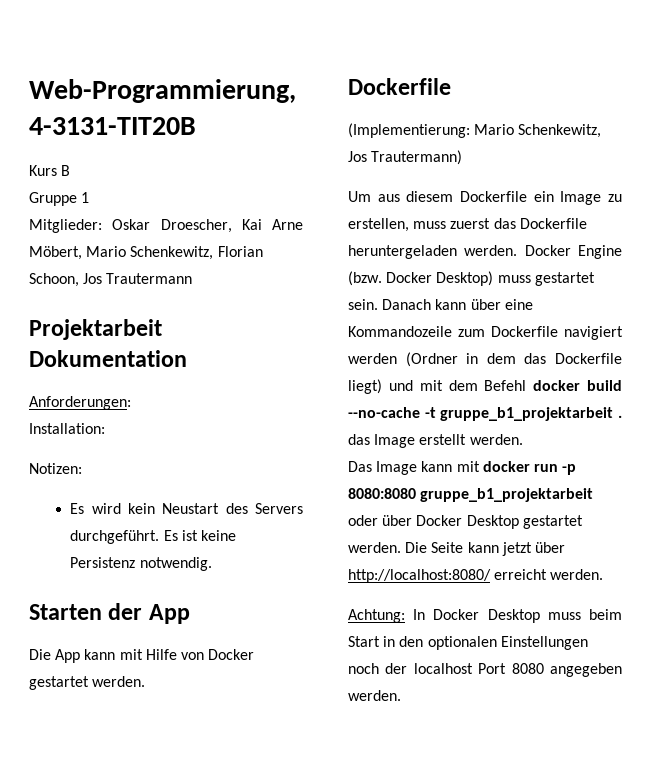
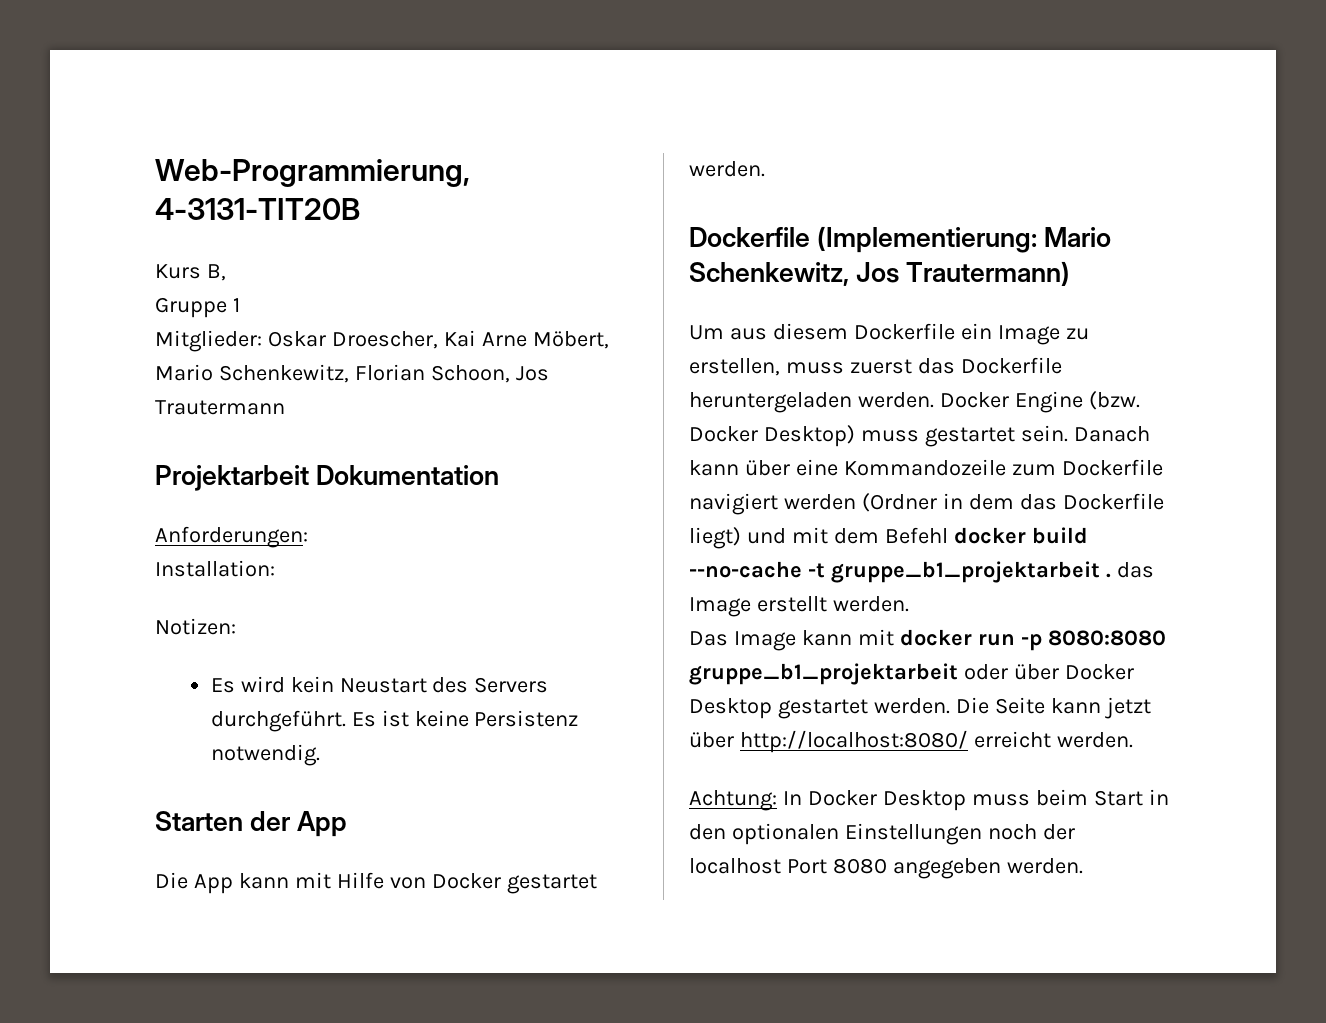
[61,165,71,176] B -> [206,264,226,281] B,
(451, 86) // -> (810, 237) none

